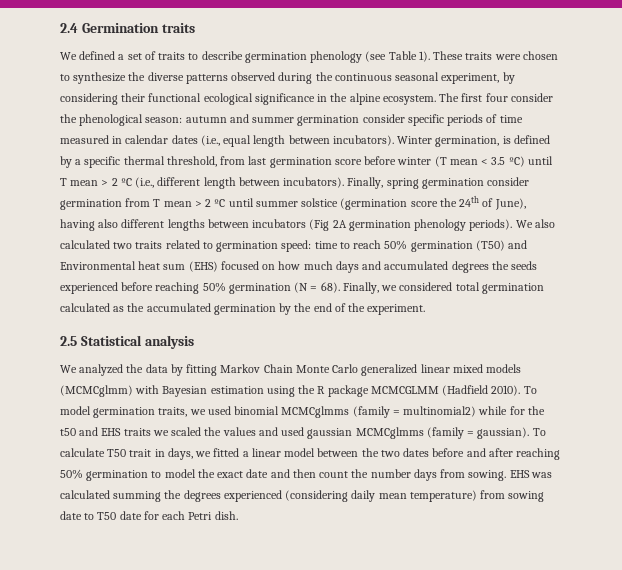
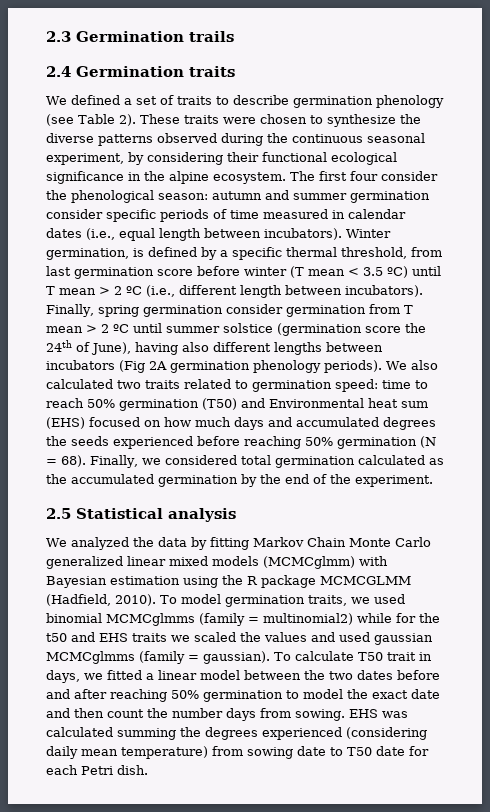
(60, 28) none -> [46,31,234,42] 2.3 Germination trails //
[418,51,430,62] 1). -> [119,114,136,126] 2).
[442,385,489,396] (Hadfield -> [46,594,111,606] (Hadfield,

